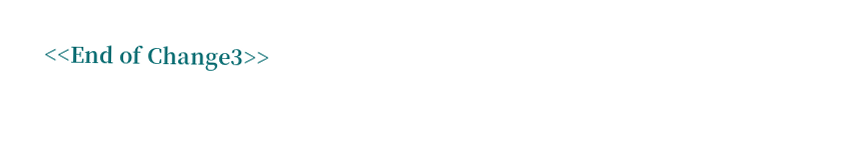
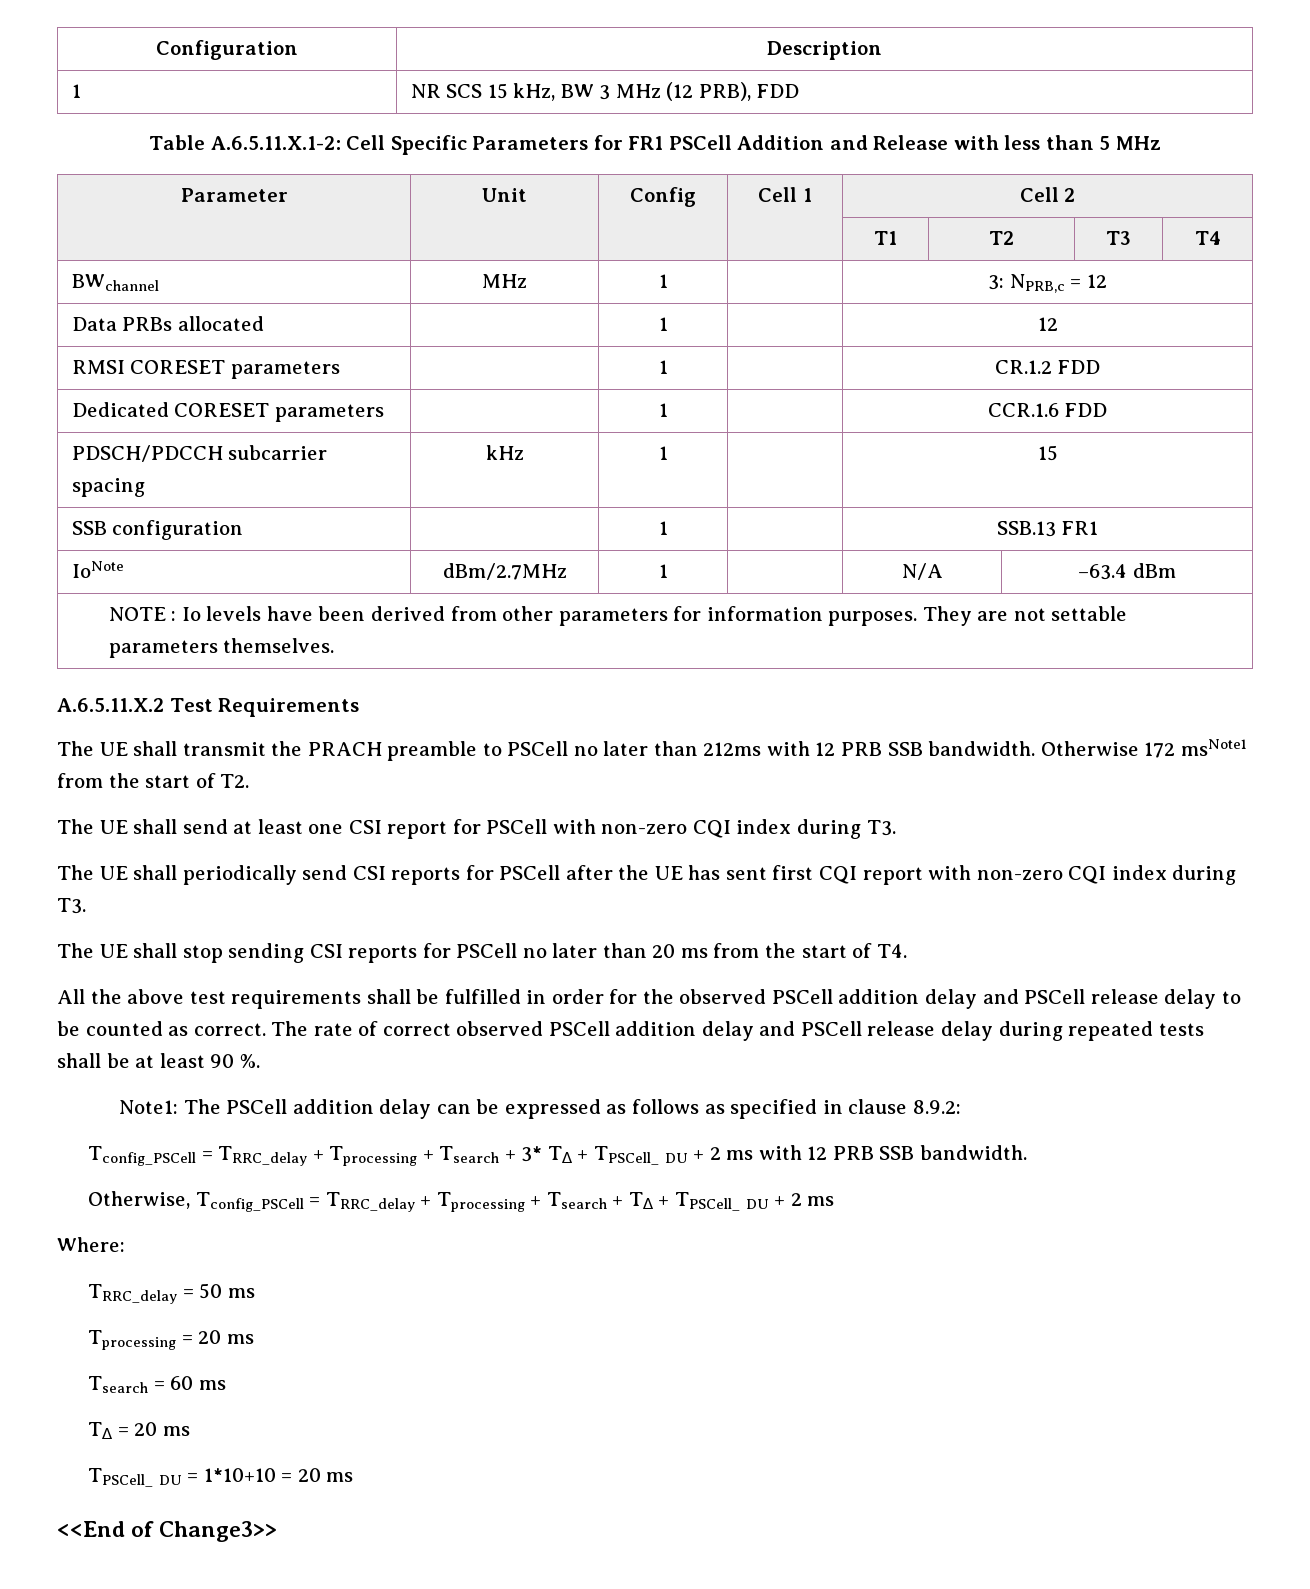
(44, 54) none -> [156,40,298,60] [767,41,882,60] [71,84,81,98] [410,82,800,101] [148,135,1162,155] [180,188,288,202] [482,188,527,202] [630,187,696,207] [758,187,812,202] [1019,187,1076,202] [874,231,897,245] [989,231,1014,245] [1106,231,1131,245] [1194,231,1221,245] [71,274,159,291] [482,274,527,288] [658,274,668,288] [988,274,1107,293] [71,316,264,331] [658,317,668,331] [1037,317,1058,331] [71,360,340,379] [658,360,668,374] [994,360,1101,374] [71,402,384,422] [658,403,668,417] [987,403,1108,417] [71,445,328,462] [71,478,145,497] [485,445,524,460] [658,446,668,460] [1037,445,1058,461] [71,520,244,540] [658,521,668,535] [996,521,1099,537] [71,561,124,578] [442,563,567,580] [658,564,668,578] [901,563,943,580] [1078,563,1176,580] [108,606,1128,626] [108,638,335,658] [57,698,360,717] [57,739,1247,761] [57,773,250,788] [57,819,896,839] [57,865,1237,885] [57,898,86,914] [57,943,907,963] [57,989,1241,1009] [57,1021,1204,1041] [57,1053,260,1068] [119,1099,961,1119] [88,1145,1027,1166] [88,1191,835,1212] [57,1237,125,1252] [88,1283,255,1304] [88,1330,254,1350] [88,1376,226,1393] [88,1422,190,1439] [88,1468,354,1487] Configuration | Description // 1 | NR SCS 15 kHz, BW 3 MHz (12 PRB), FDD // Table A.6.5.11.X.1-2: Cell Specific Parameters for FR1 PSCell Addition and Release with less than 5 MHz // Parameter | Unit | Config | Cell 1 | Cell 2 // | | | | T1 | T2 | T3 | T4 // BWchannel | MHz | 1 | | 3: NPRB,c = 12 // Data PRBs allocated | | 1 | | 12 // RMSI CORESET parameters | | 1 | | CR.1.2 FDD // Dedicated CORESET parameters | | 1 | | CCR.1.6 FDD // PDSCH/PDCCH subcarrier spacing | kHz | 1 | | 15 // SSB configuration | | 1 | | SSB.13 FR1 // IoNote | dBm/2.7MHz | 1 | | N/A | –63.4 dBm // NOTE : Io levels have been derived from other parameters for information purposes. They are not settable parameters themselves. // A.6.5.11.X.2 Test Requirements // The UE shall transmit the PRACH preamble to PSCell no later than 212ms with 12 PRB SSB bandwidth. Otherwise 172 msNote1 from the start of T2. // The UE shall send at least one CSI report for PSCell with non-zero CQI index during T3. // The UE shall periodically send CSI reports for PSCell after the UE has sent first CQI report with non-zero CQI index during T3. // The UE shall stop sending CSI reports for PSCell no later than 20 ms from the start of T4. // All the above test requirements shall be fulfilled in order for the observed PSCell addition delay and PSCell release delay to be counted as correct. The rate of correct observed PSCell addition delay and PSCell release delay during repeated tests shall be at least 90 %. // Note1: The PSCell addition delay can be expressed as follows as specified in clause 8.9.2: // Tconfig_PSCell = TRRC_delay + Tprocessing + Tsearch + 3* T∆ + TPSCell_ DU + 2 ms with 12 PRB SSB bandwidth. // Otherwise, Tconfig_PSCell = TRRC_delay + Tprocessing + Tsearch + T∆ + TPSCell_ DU + 2 ms // Where: // TRRC_delay = 50 ms // Tprocessing = 20 ms // Tsearch = 60 ms // T∆ = 20 ms // TPSCell_ DU = 1*10+10 = 20 ms //

